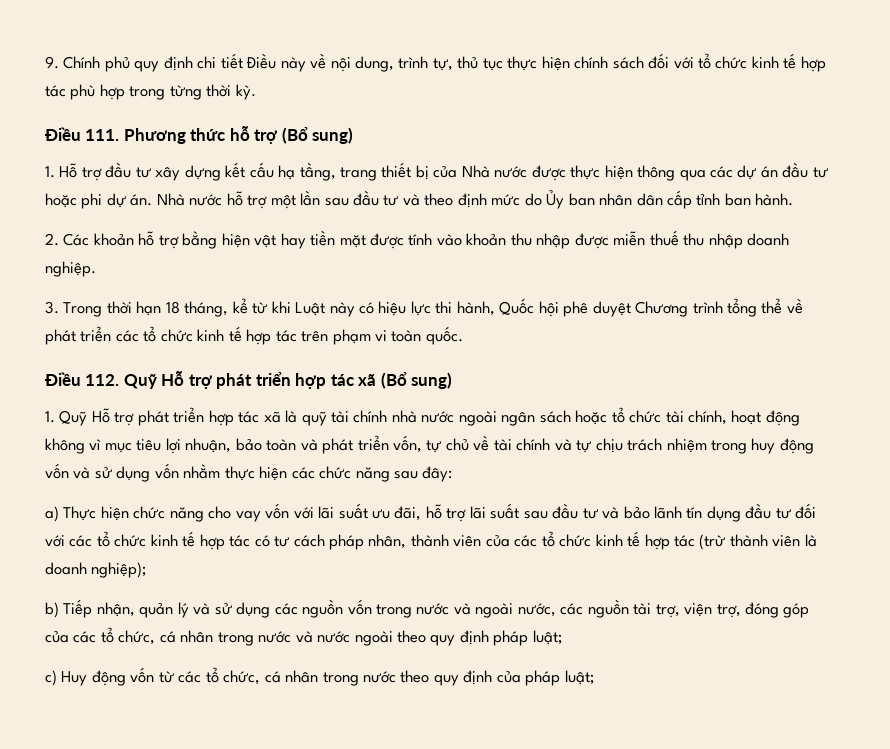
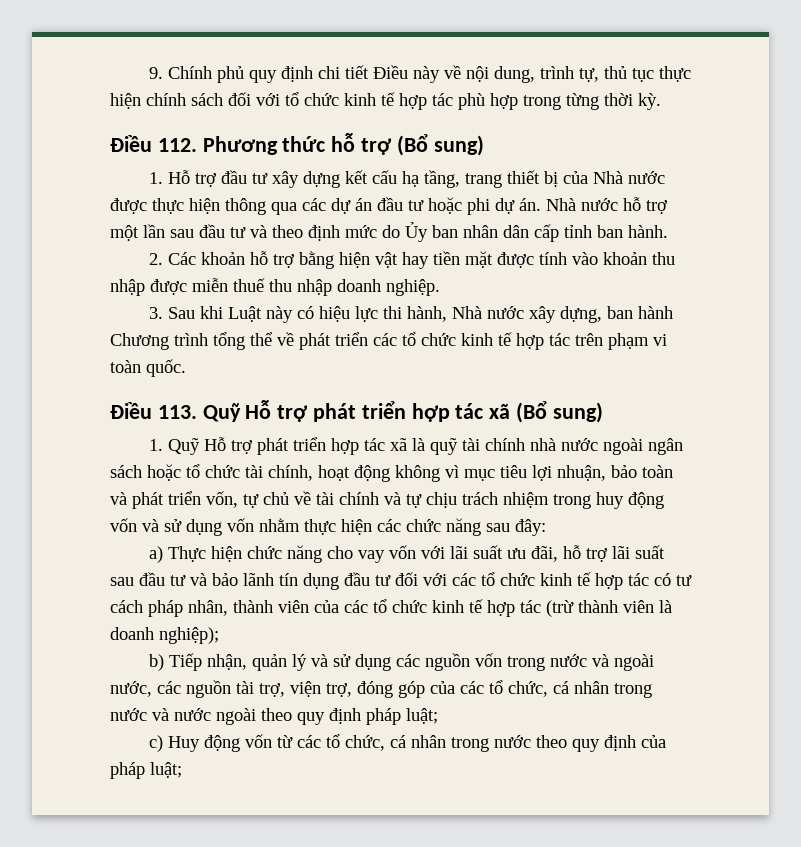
[85,129,120,141] 111. -> [157,138,197,152] 112.
[63,298,268,317] Trong thời hạn 18 tháng, kể từ -> [167,307,195,319] Sau
[499,298,631,317] Quốc hội phê duyệt -> [451,306,673,323] Nhà nước xây dựng, ban hành
[85,374,120,386] 112. -> [157,405,197,419] 113.

